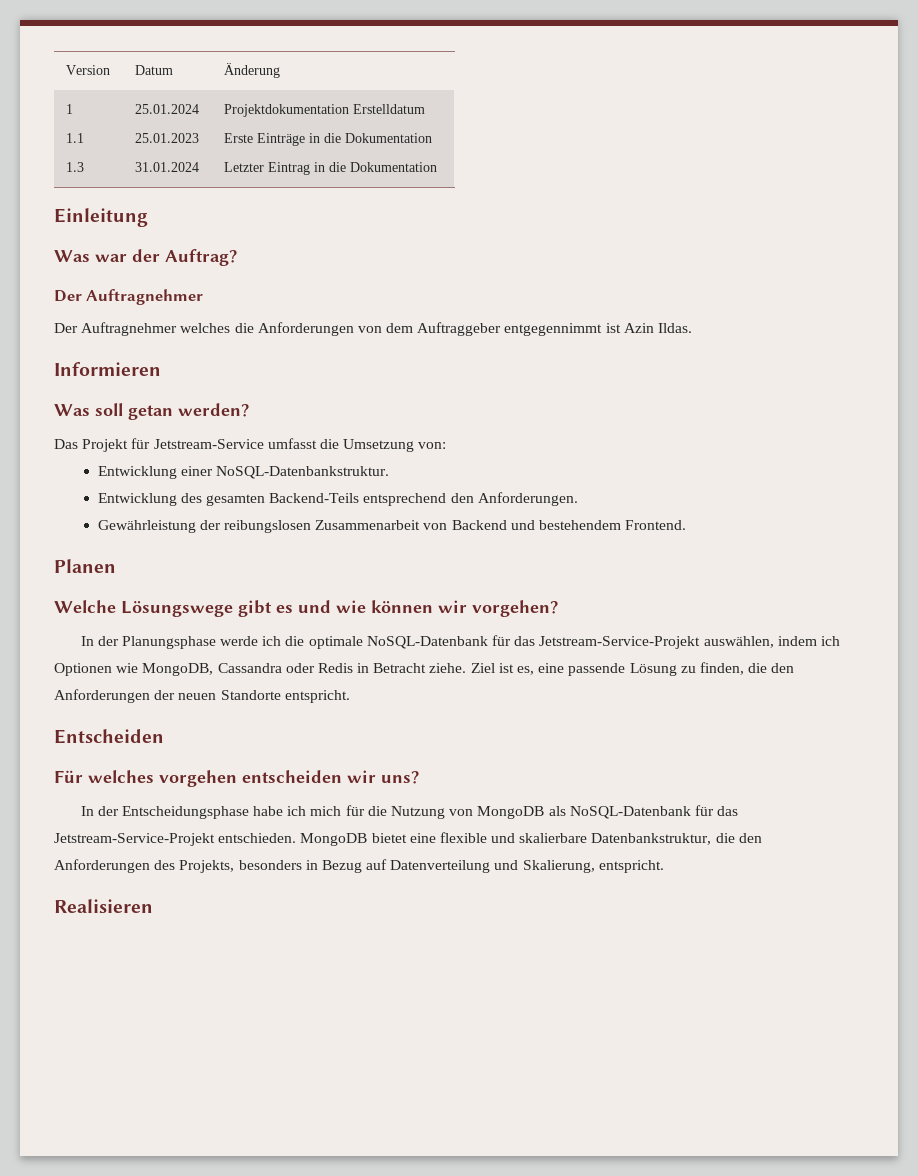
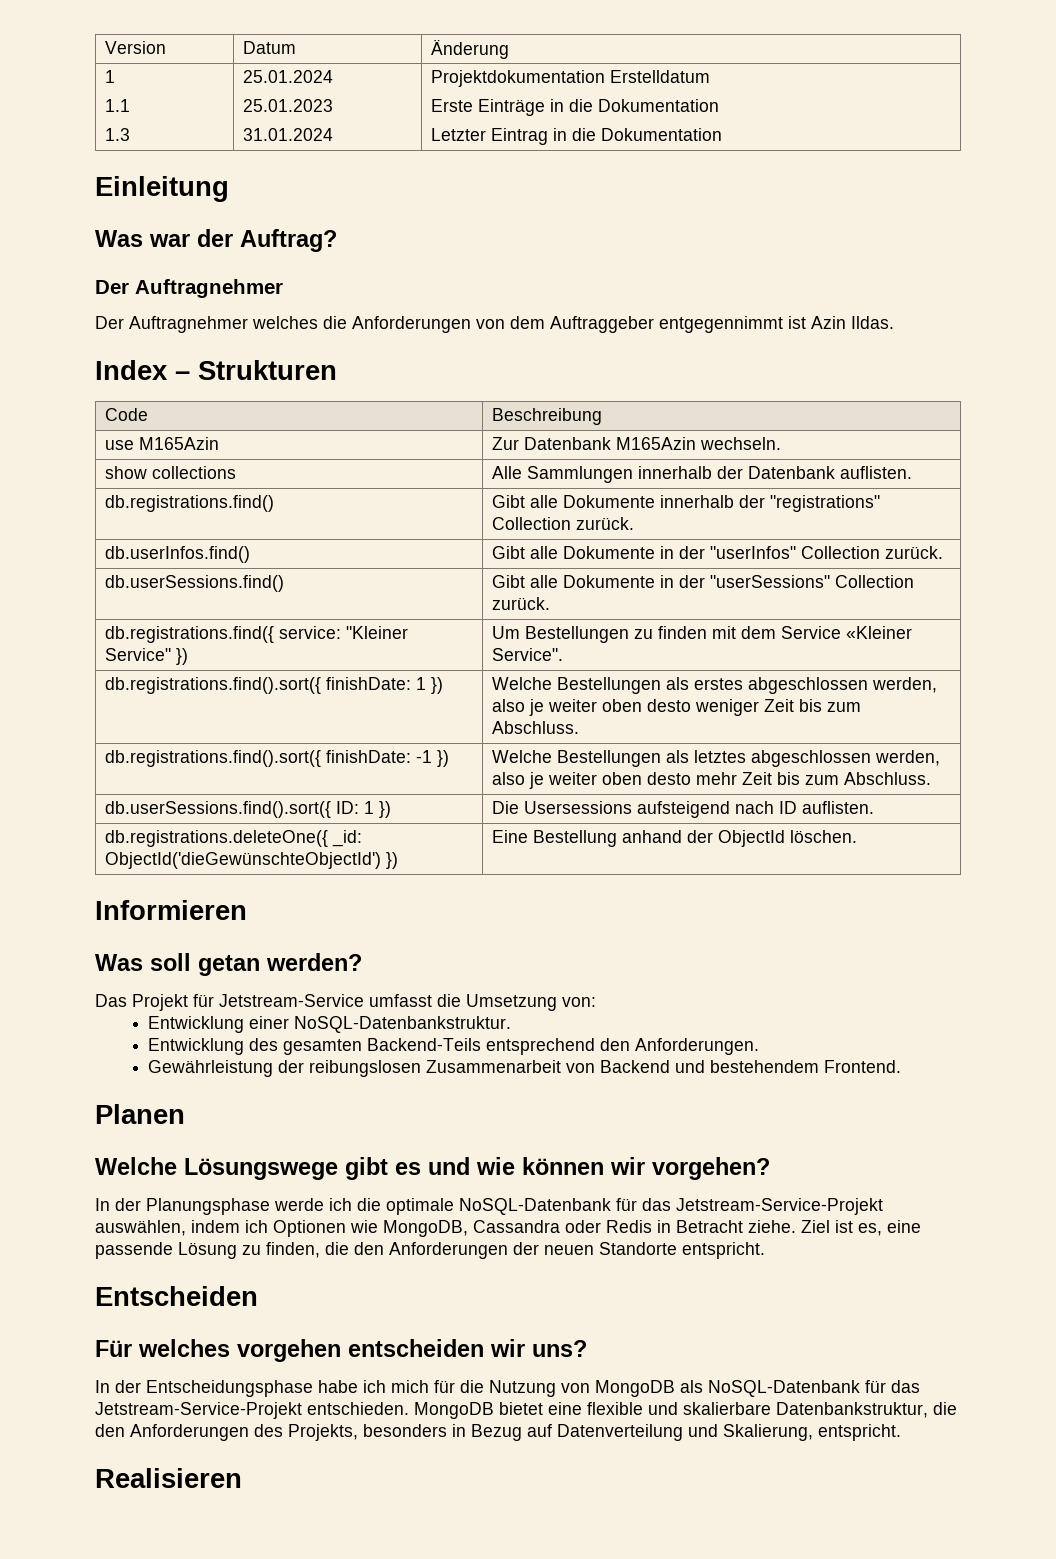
(693, 328) none -> [95,360,337,380] [104,408,148,421] [491,408,602,425] [104,437,219,450] [491,437,781,450] [104,466,236,479] [491,466,912,483] [104,495,274,512] [491,495,880,512] [491,517,634,530] [104,546,250,563] [491,546,943,559] [104,575,284,592] [491,575,914,588] [491,597,550,610] [104,626,408,643] [104,648,188,665] [491,626,912,643] [491,648,563,661] [104,677,443,694] [491,677,937,694] [491,699,861,716] [491,721,579,734] [104,750,449,767] [491,750,940,767] [491,772,931,789] [104,801,391,818] [491,801,874,818] [104,830,362,847] [104,852,398,869] [491,830,857,847] // Index – Strukturen // Code | Beschreibung // use M165Azin | Zur Datenbank M165Azin wechseln. // show collections | Alle Sammlungen innerhalb der Datenbank auflisten. // db.registrations.find() | Gibt alle Dokumente innerhalb der "registrations" Collection zurück. // db.userInfos.find() | Gibt alle Dokumente in der "userInfos" Collection zurück. // db.userSessions.find() | Gibt alle Dokumente in der "userSessions" Collection zurück. // db.registrations.find({ service: "Kleiner Service" }) | Um Bestellungen zu finden mit dem Service «Kleiner Service". // db.registrations.find().sort({ finishDate: 1 }) | Welche Bestellungen als erstes abgeschlossen werden, also je weiter oben desto weniger Zeit bis zum Abschluss. // db.registrations.find().sort({ finishDate: -1 }) | Welche Bestellungen als letztes abgeschlossen werden, also je weiter oben desto mehr Zeit bis zum Abschluss. // db.userSessions.find().sort({ ID: 1 }) | Die Usersessions aufsteigend nach ID auflisten. // db.registrations.deleteOne({ _id: ObjectId('dieGewünschteObjectId') }) | Eine Bestellung anhand der ObjectId löschen.

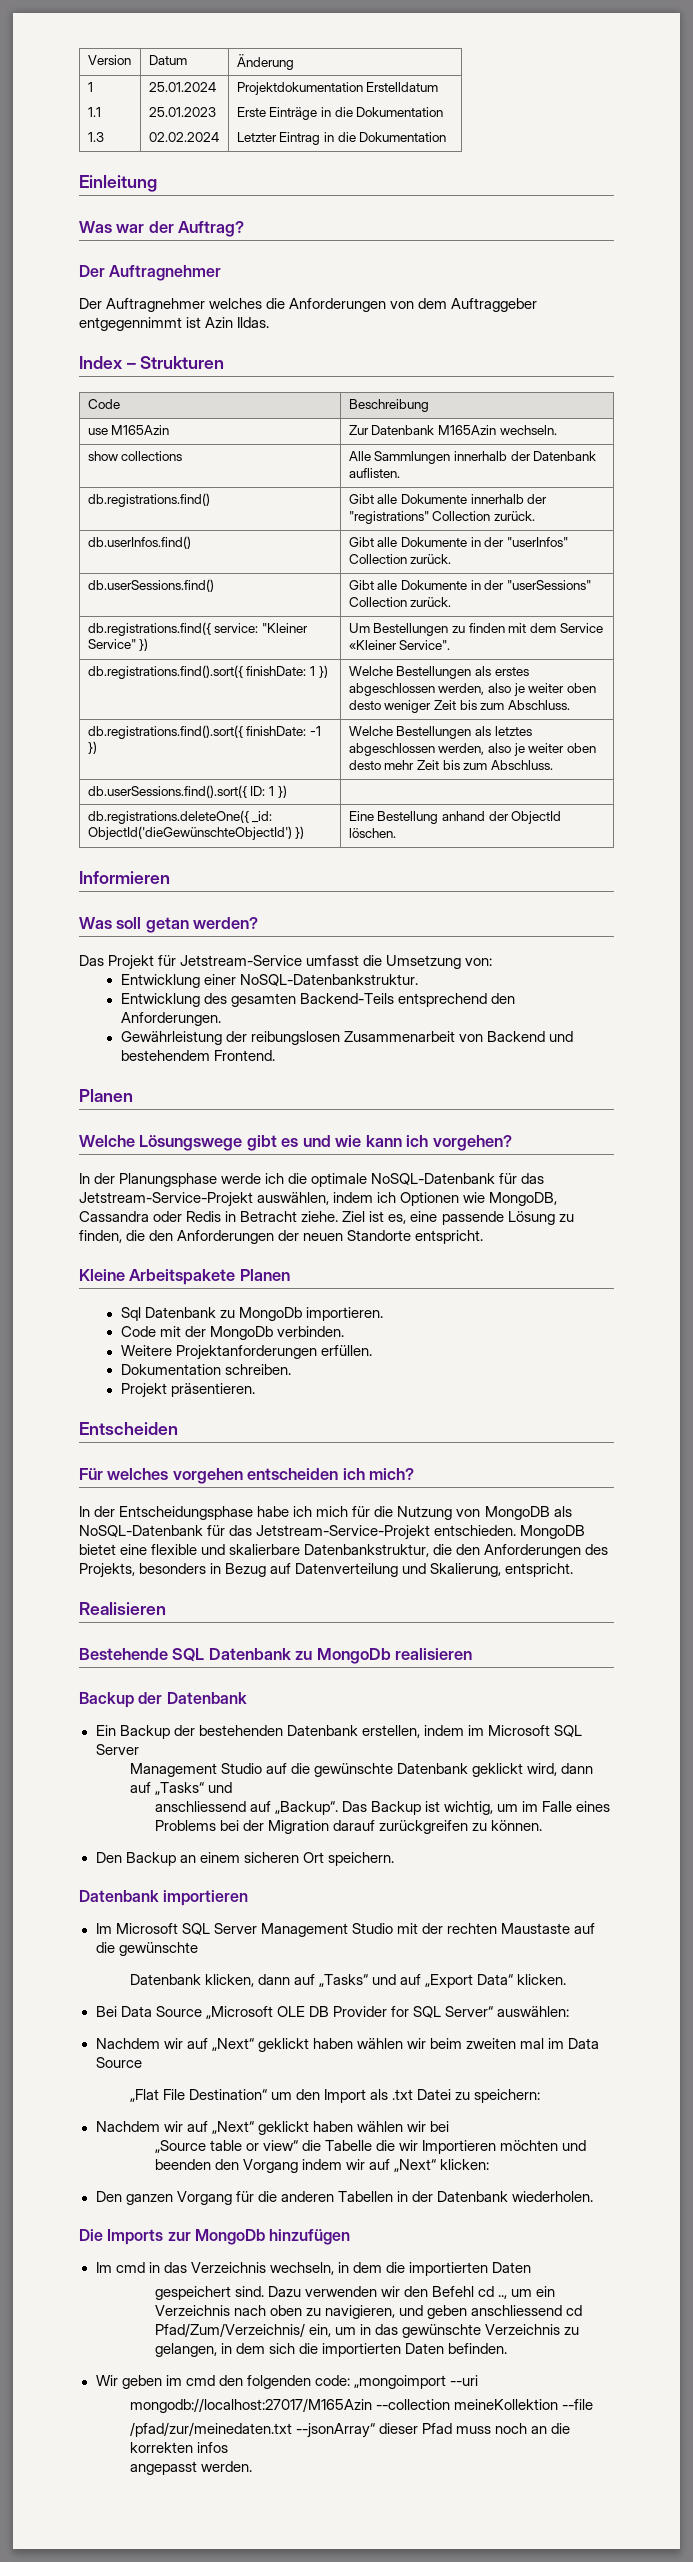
[242,128,333,141] 31.01.2024 -> [148,132,219,142] 02.02.2024
[491,801,874,818] Die Usersessions aufsteigend nach ID auflisten. -> (287, 791) none
[522,1157,645,1175] können wir -> [365,1135,429,1147] kann ich
(765, 1250) none -> [79,1269,290,1285] [120,1307,383,1321] [120,1326,344,1340] [120,1345,372,1360] [120,1364,291,1375] [120,1383,255,1398] // Kleine Arbeitspakete Planen // Sql Datenbank zu MongoDb importieren. // Code mit der MongoDb verbinden. // Weitere Projektanforderungen erfüllen. // Dokumentation schreiben. // Projekt präsentieren.
[490,1339,587,1357] wir uns? -> [342,1468,415,1480] ich mich?
(242, 1478) none -> [79,1648,473,1664] [79,1692,247,1708] [95,1725,582,1739] [95,1744,139,1755] [129,1763,593,1777] [129,1782,232,1795] [154,1801,611,1815] [154,1820,543,1834] [95,1852,394,1866] [79,1890,249,1906] [95,1923,596,1937] [95,1942,198,1956] [129,1974,567,1988] [95,2006,569,2019] [95,2038,600,2052] [95,2057,142,2068] [129,2089,541,2103] [95,2121,449,2135] [154,2140,587,2154] [154,2159,490,2173] [95,2191,593,2205] [79,2229,351,2245] [95,2262,531,2276] [154,2286,556,2300] [154,2305,583,2319] [154,2323,580,2338] [154,2343,508,2357] [95,2375,478,2389] [129,2398,593,2413] [129,2422,570,2438] [129,2442,228,2453] [129,2461,252,2475] // Bestehende SQL Datenbank zu MongoDb realisieren // Backup der Datenbank // Ein Backup der bestehenden Datenbank erstellen, indem im Microsoft SQL Server // Management Studio auf die gewünschte Datenbank geklickt wird, dann auf „Tasks“ und // anschliessend auf „Backup“. Das Backup ist wichtig, um im Falle eines Problems bei der Migration darauf zurückgreifen zu können. // Den Backup an einem sicheren Ort speichern. // Datenbank importieren // Im Microsoft SQL Server Management Studio mit der rechten Maustaste auf die gewünschte // Datenbank klicken, dann auf „Tasks“ und auf „Export Data“ klicken. // Bei Data Source „Microsoft OLE DB Provider for SQL Server“ auswählen: // Nachdem wir auf „Next“ geklickt haben wählen wir beim zweiten mal im Data Source // „Flat File Destination“ um den Import als .txt Datei zu speichern: // Nachdem wir auf „Next“ geklickt haben wählen wir bei // „Source table or view“ die Tabelle die wir Importieren möchten und beenden den Vorgang indem wir auf „Next“ klicken: // Den ganzen Vorgang für die anderen Tabellen in der Datenbank wiederholen. // Die Imports zur MongoDb hinzufügen // Im cmd in das Verzeichnis wechseln, in dem die importierten Daten // gespeichert sind. Dazu verwenden wir den Befehl cd .., um ein Verzeichnis nach oben zu navigieren, und geben anschliessend cd Pfad/Zum/Verzeichnis/ ein, um in das gewünschte Verzeichnis zu gelangen, in dem sich die importierten Daten befinden. // Wir geben im cmd den folgenden code: „mongoimport --uri // mongodb://localhost:27017/M165Azin --collection meineKollektion --file // /pfad/zur/meinedaten.txt --jsonArray“ dieser Pfad muss noch an die korrekten infos // angepasst werden.

